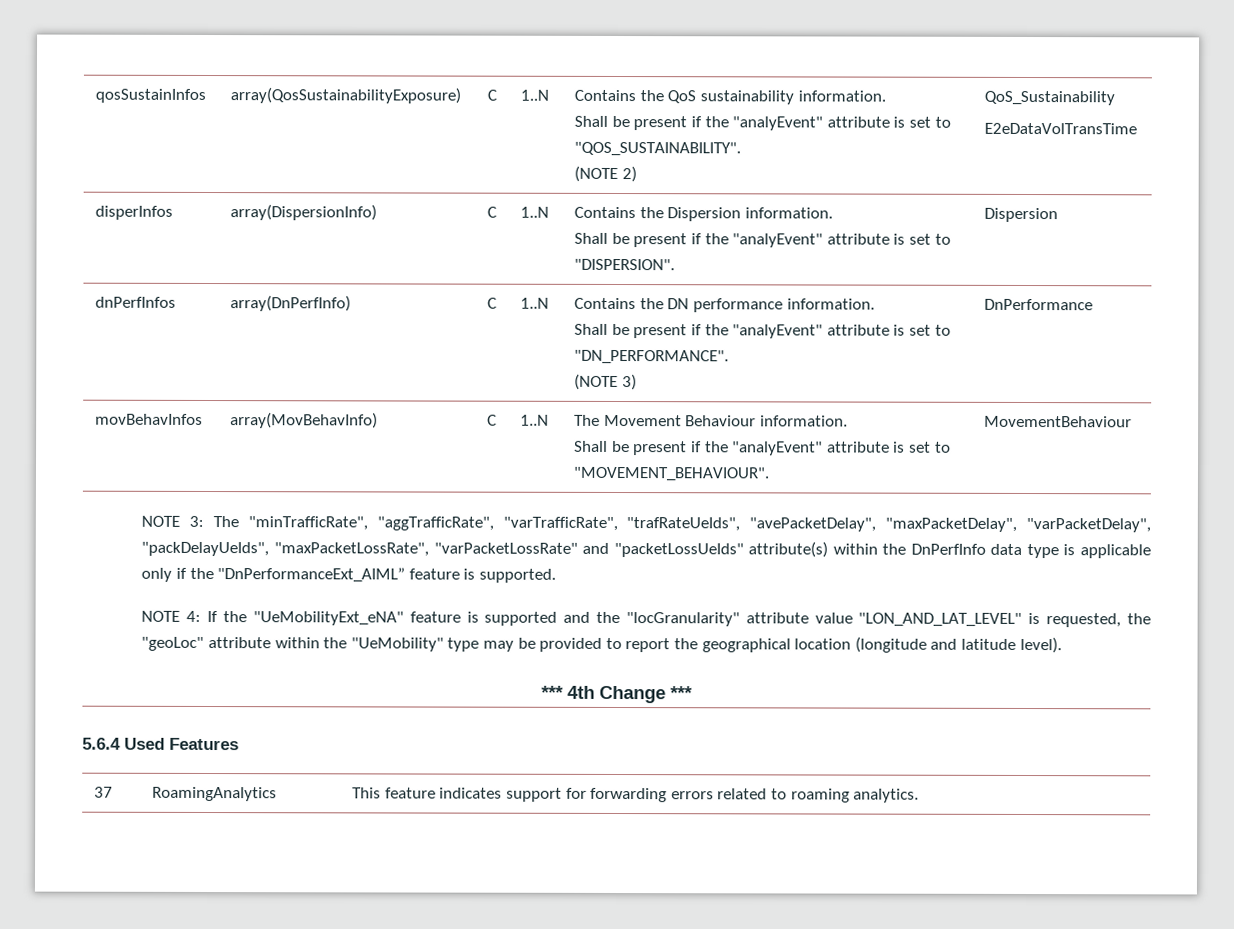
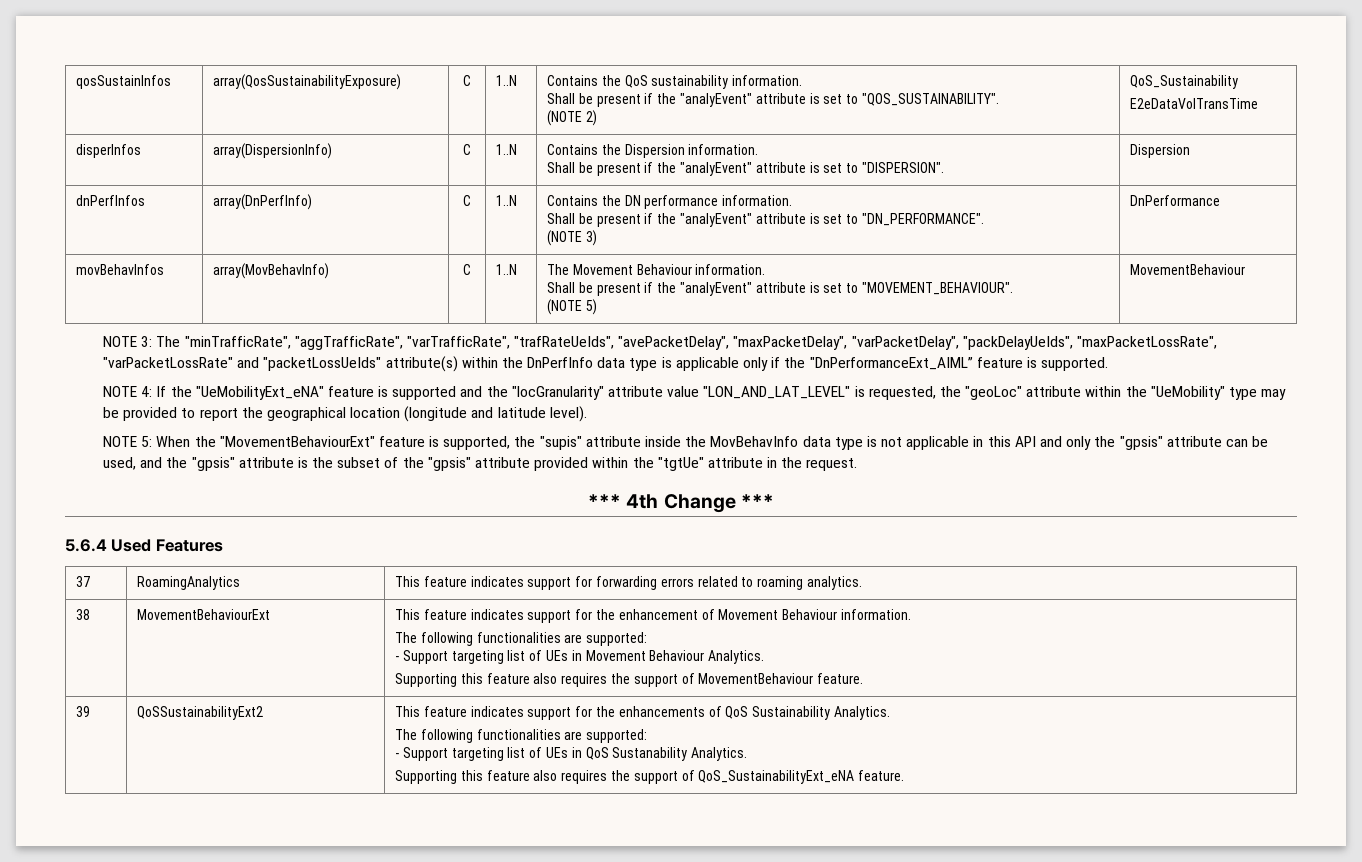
(770, 474) none -> [547,299,597,315] // (NOTE 5)
(1062, 645) none -> [102,436,1269,450] [102,457,858,471] // NOTE 5: When the "MovementBehaviourExt" feature is supported, the "supis" attribute inside the MovBehavInfo data type is not applicable in this API and only the "gpsis" attribute can be used, and the "gpsis" attribute is the subset of the "gpsis" attribute provided within the "tgtUe" attribute in the request.
(920, 795) none -> [76,609,91,620] [137,609,271,620] [395,609,911,623] [395,632,648,646] [395,650,765,664] [395,673,864,687] [76,706,91,717] [137,706,264,720] [395,706,890,720] [395,729,648,743] [395,747,748,761] [395,770,905,784] // 38 | MovementBehaviourExt | This feature indicates support for the enhancement of Movement Behaviour information. // The following functionalities are supported: // - Support targeting list of UEs in Movement Behaviour Analytics. // Supporting this feature also requires the support of MovementBehaviour feature. // 39 | QoSSustainabilityExt2 | This feature indicates support for the enhancements of QoS Sustainability Analytics. // The following functionalities are supported: // - Support targeting list of UEs in QoS Sustanability Analytics. // Supporting this feature also requires the support of QoS_SustainabilityExt_eNA feature.

